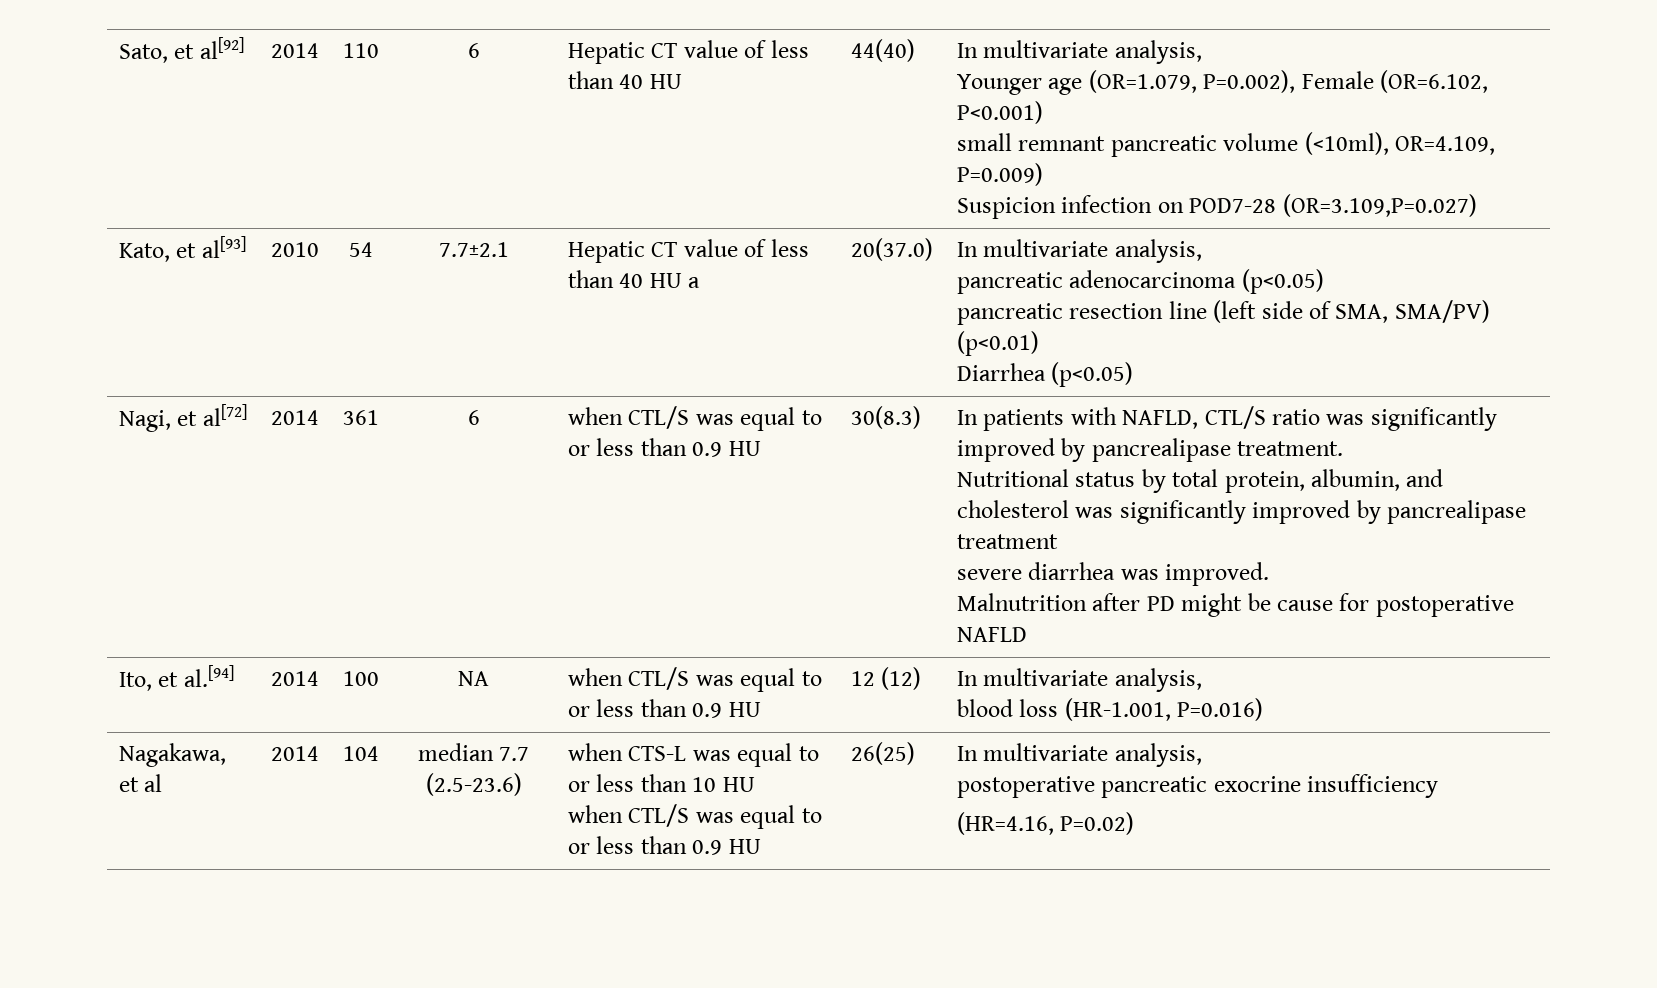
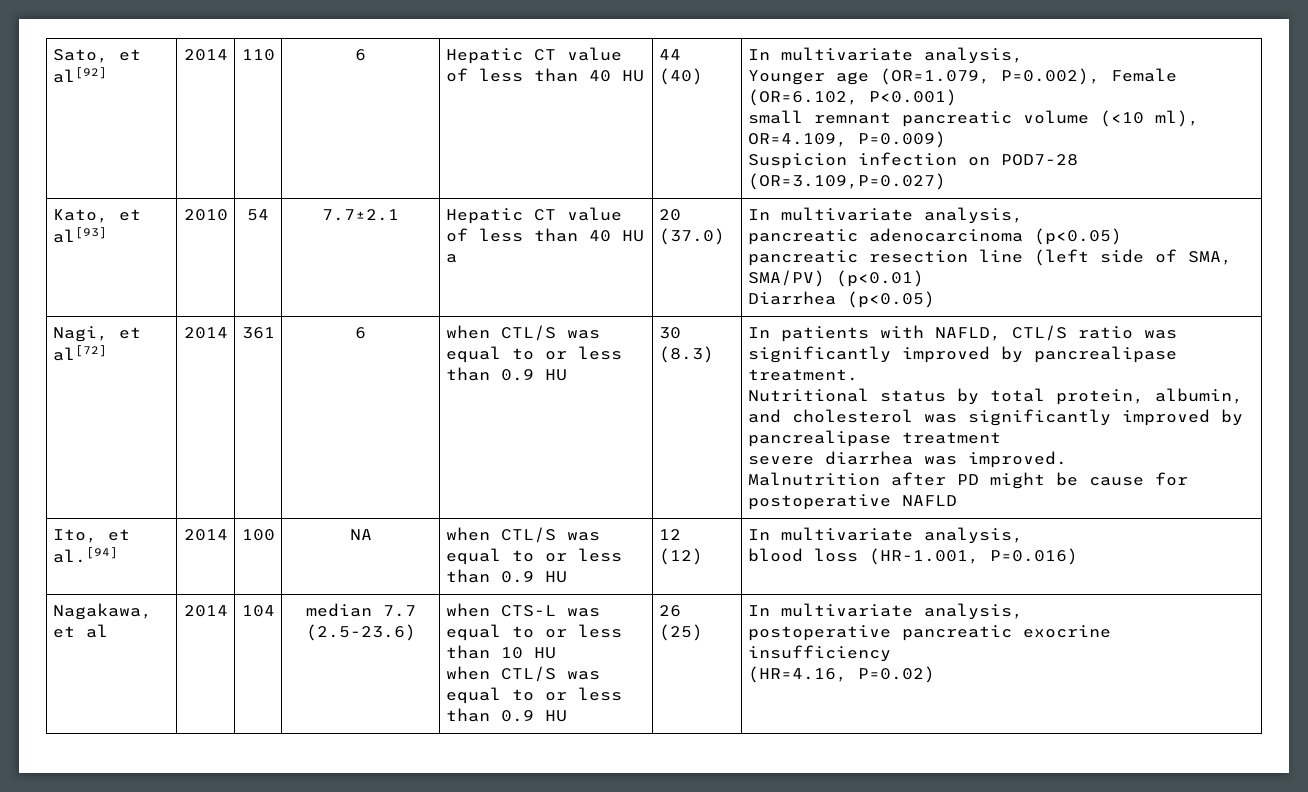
[850,39,915,62] 44(40) -> [658,49,681,60] [658,68,703,85] 44 (40)
[1304,132,1389,155] (<10ml), -> [1099,110,1199,127] (<10 ml),
[850,238,933,261] 20(37.0) -> [658,209,681,221] [658,228,725,245] 20 (37.0)
[850,406,921,429] 30(8.3) -> [658,327,681,339] [658,346,714,363] 30 (8.3)
[850,742,915,765] 26(25) -> [658,605,681,617] [658,624,703,641] 26 (25)

